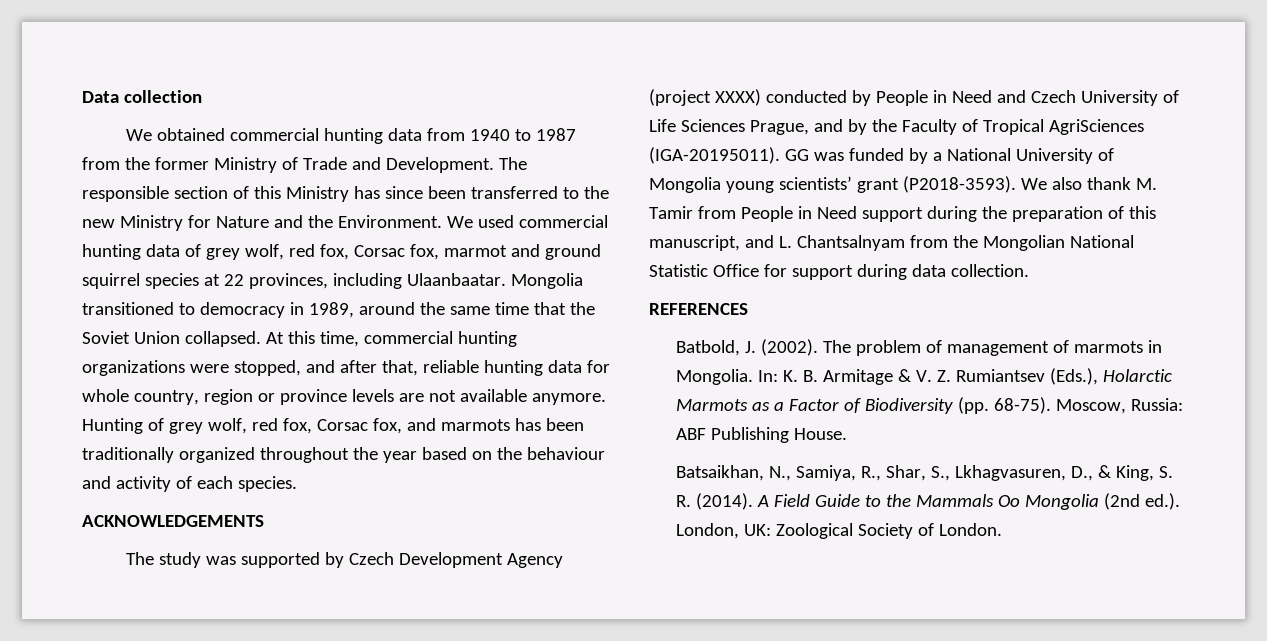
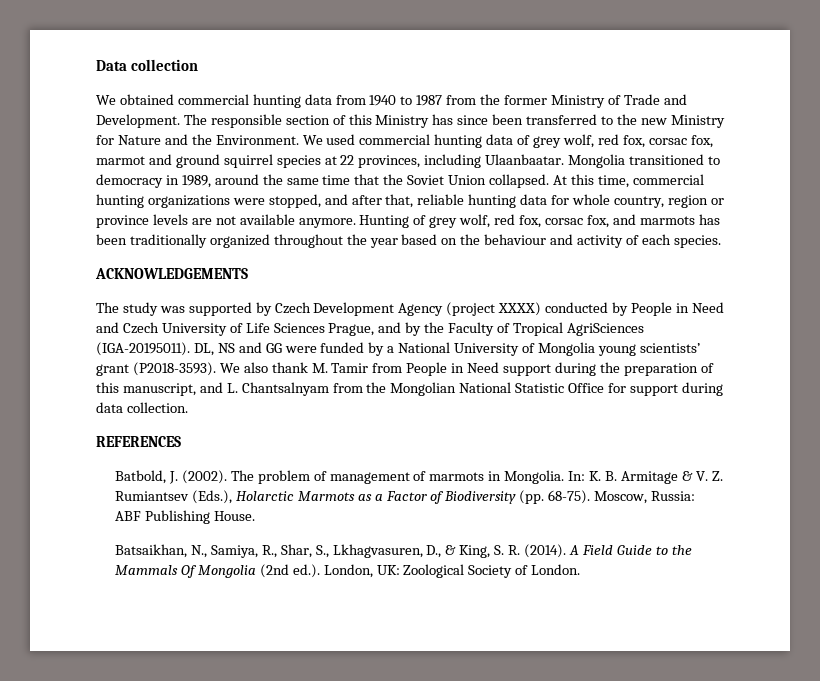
[353,245,405,257] Corsac -> [648,138,687,145] corsac
[316,419,368,431] Corsac -> [544,218,583,225] corsac
[784,149,844,161] GG was -> [193,342,317,356] DL, NS and GG were
[997,495,1020,507] Oo -> [180,565,197,578] Of

